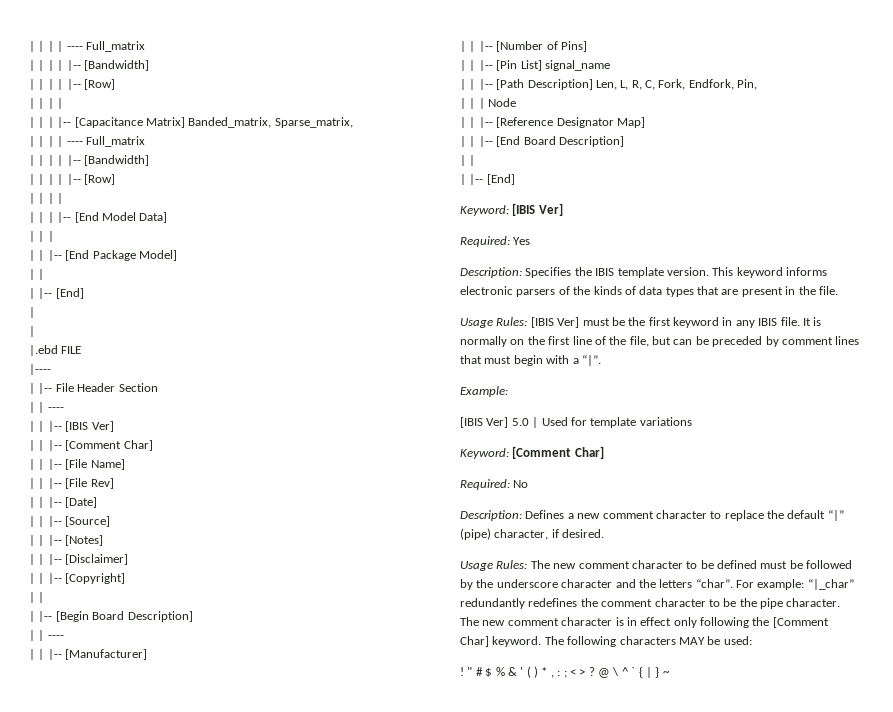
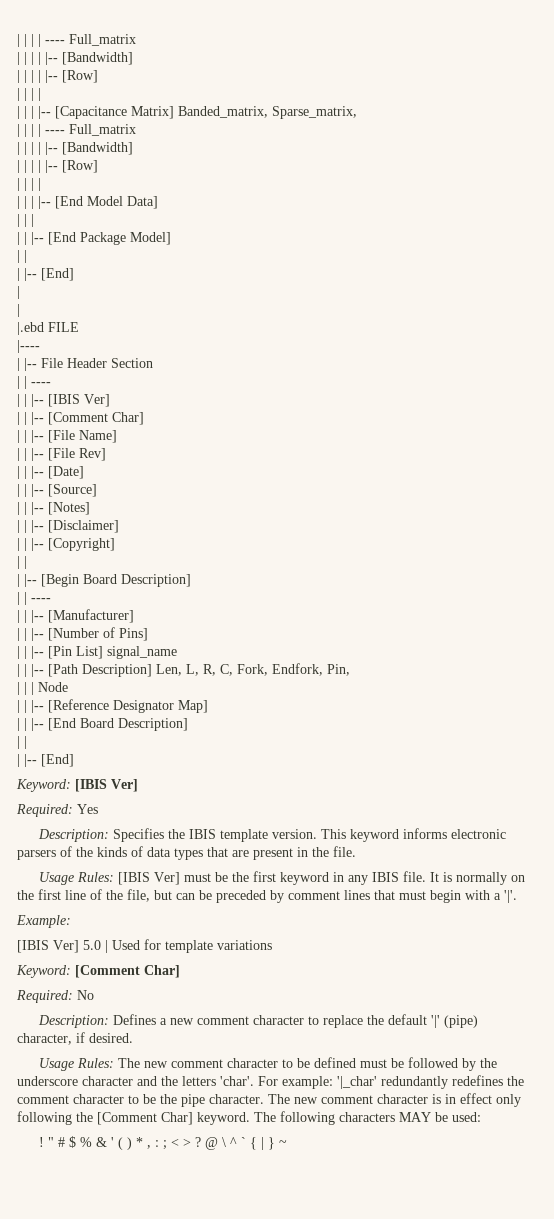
[581,355,601,366] “|”. -> [504,890,517,903] '|'.
[827,510,844,521] “|” -> [430,1015,440,1028] '|'
[695,579,733,588] “char”. -> [220,1076,254,1086] 'char'.
[807,579,854,590] “|_char” -> [337,1076,377,1089] '|_char'

